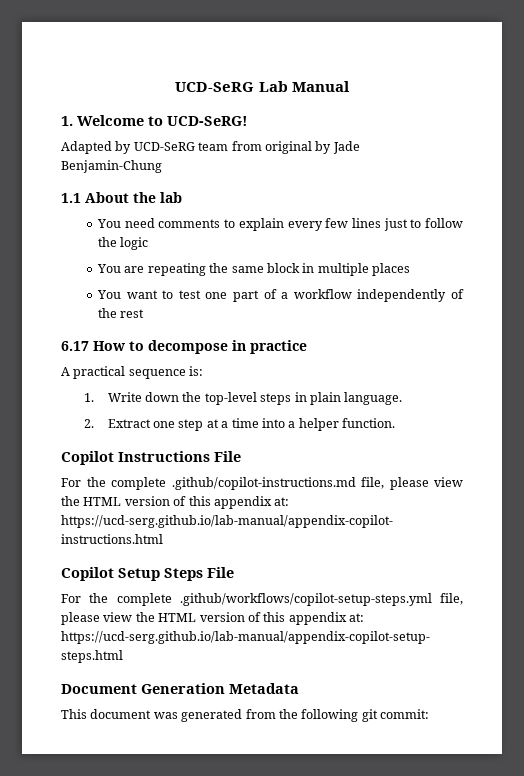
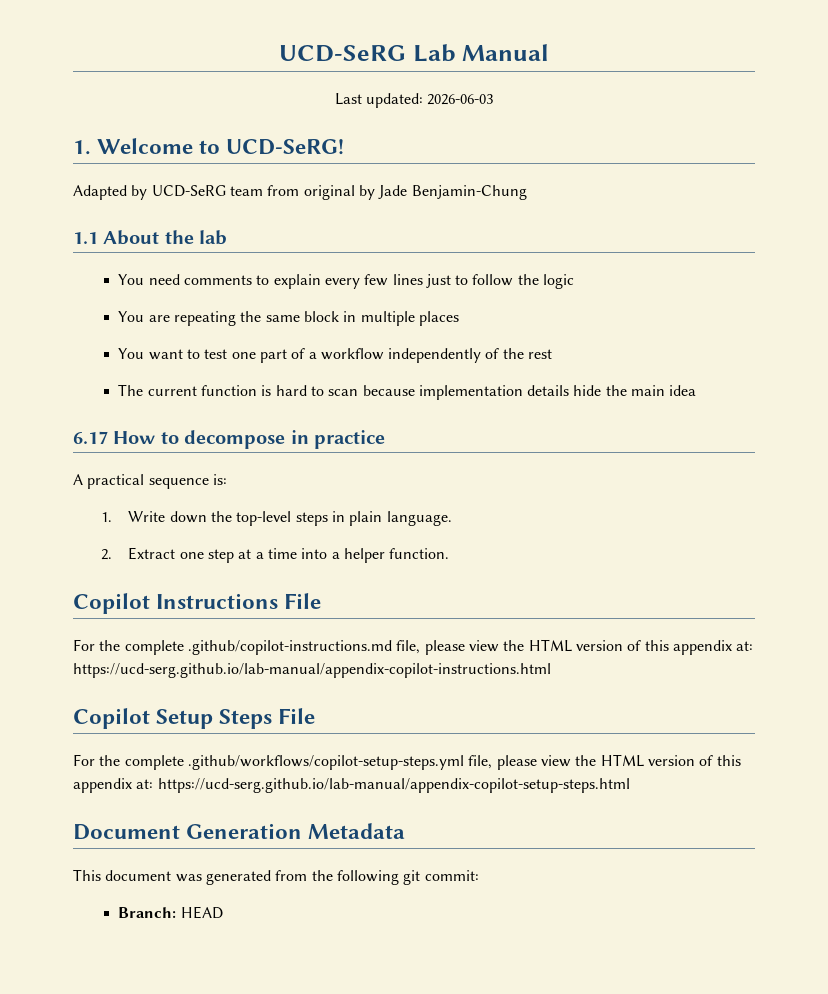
(350, 86) none -> [334,93,494,108] // Last updated: 2026-06-03
(145, 313) none -> [118,384,697,400] // The current function is hard to scan because implementation details hide the main idea
(429, 714) none -> [118,906,223,919] // Branch: HEAD

